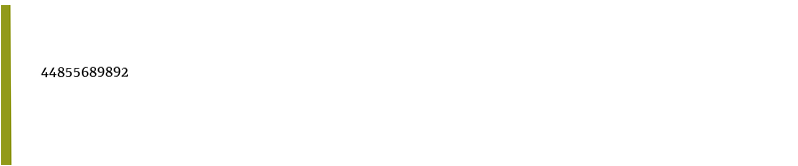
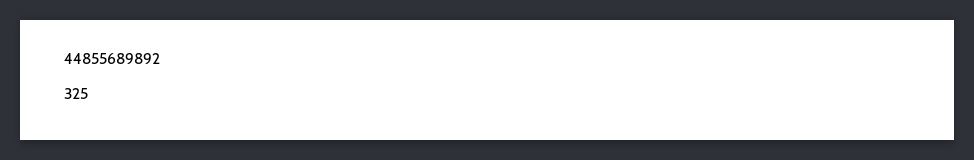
(129, 72) none -> [64,88,88,99] // 325

